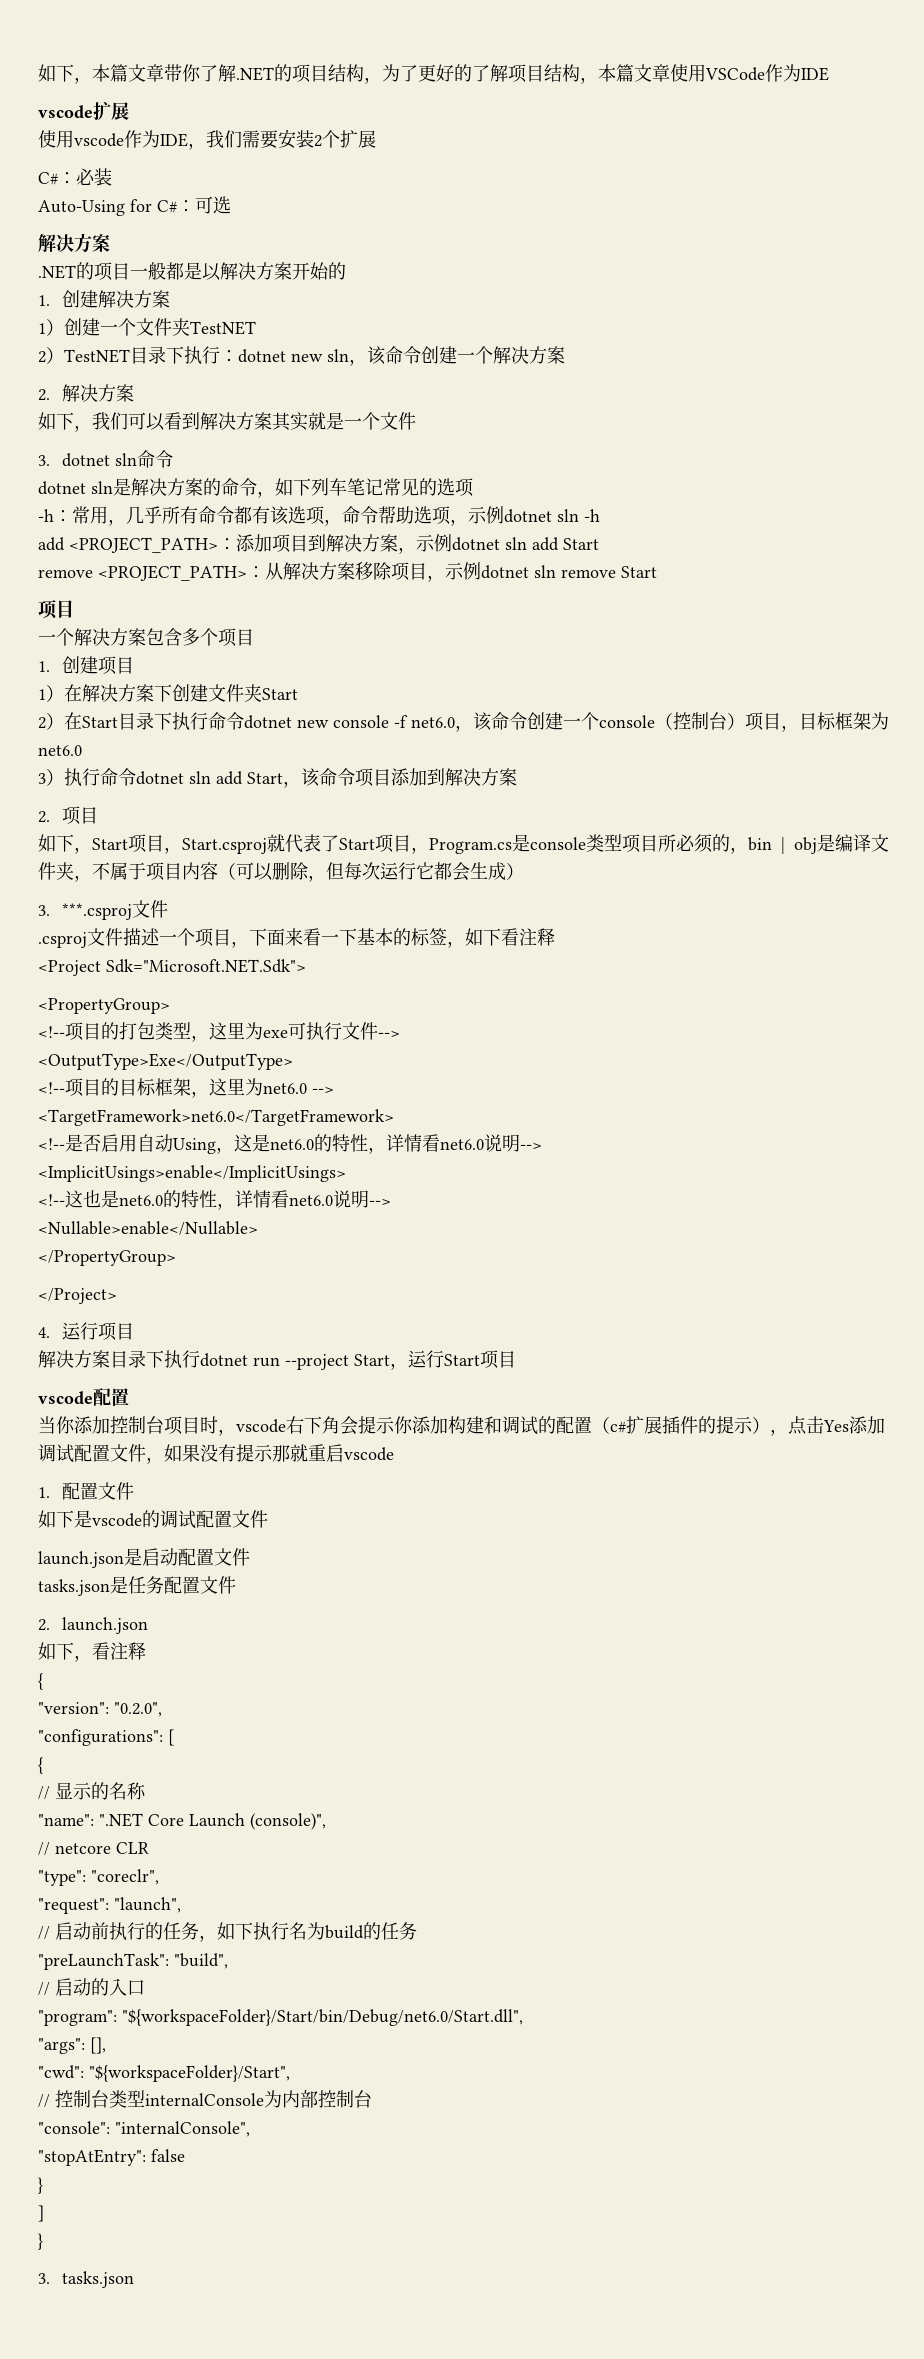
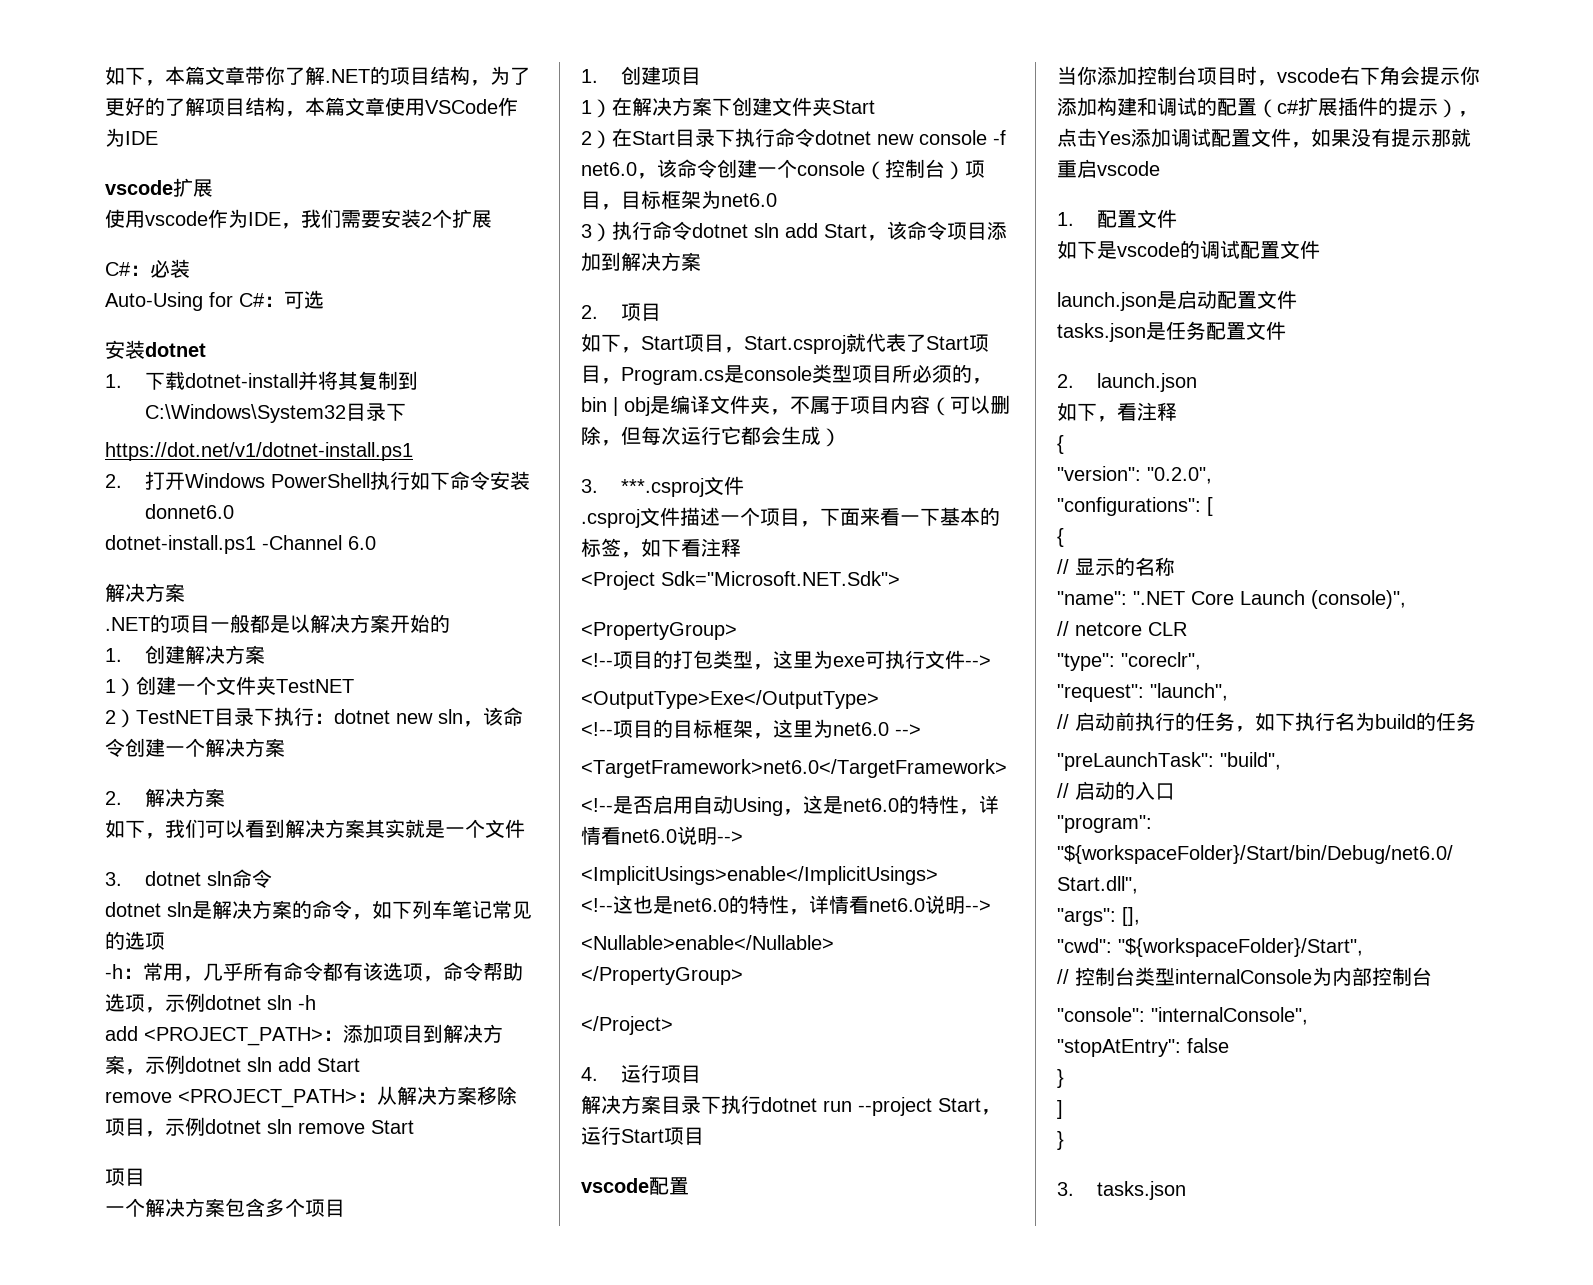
(231, 205) none -> [105,340,206,359] [105,371,418,391] [144,403,406,423] [105,442,413,461] [105,471,530,490] [144,504,234,519] [105,535,376,554] // 安装dotnet // 1.下载dotnet-install并将其复制到C:\Windows\System32目录下 // https://dot.net/v1/dotnet-install.ps1 // 2.打开Windows PowerShell执行如下命令安装donnet6.0 // dotnet-install.ps1 -Channel 6.0

